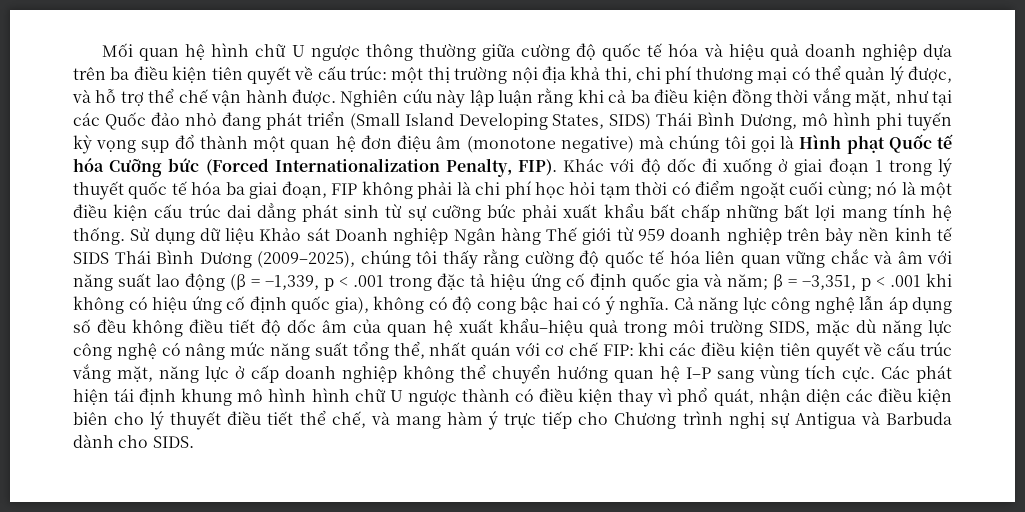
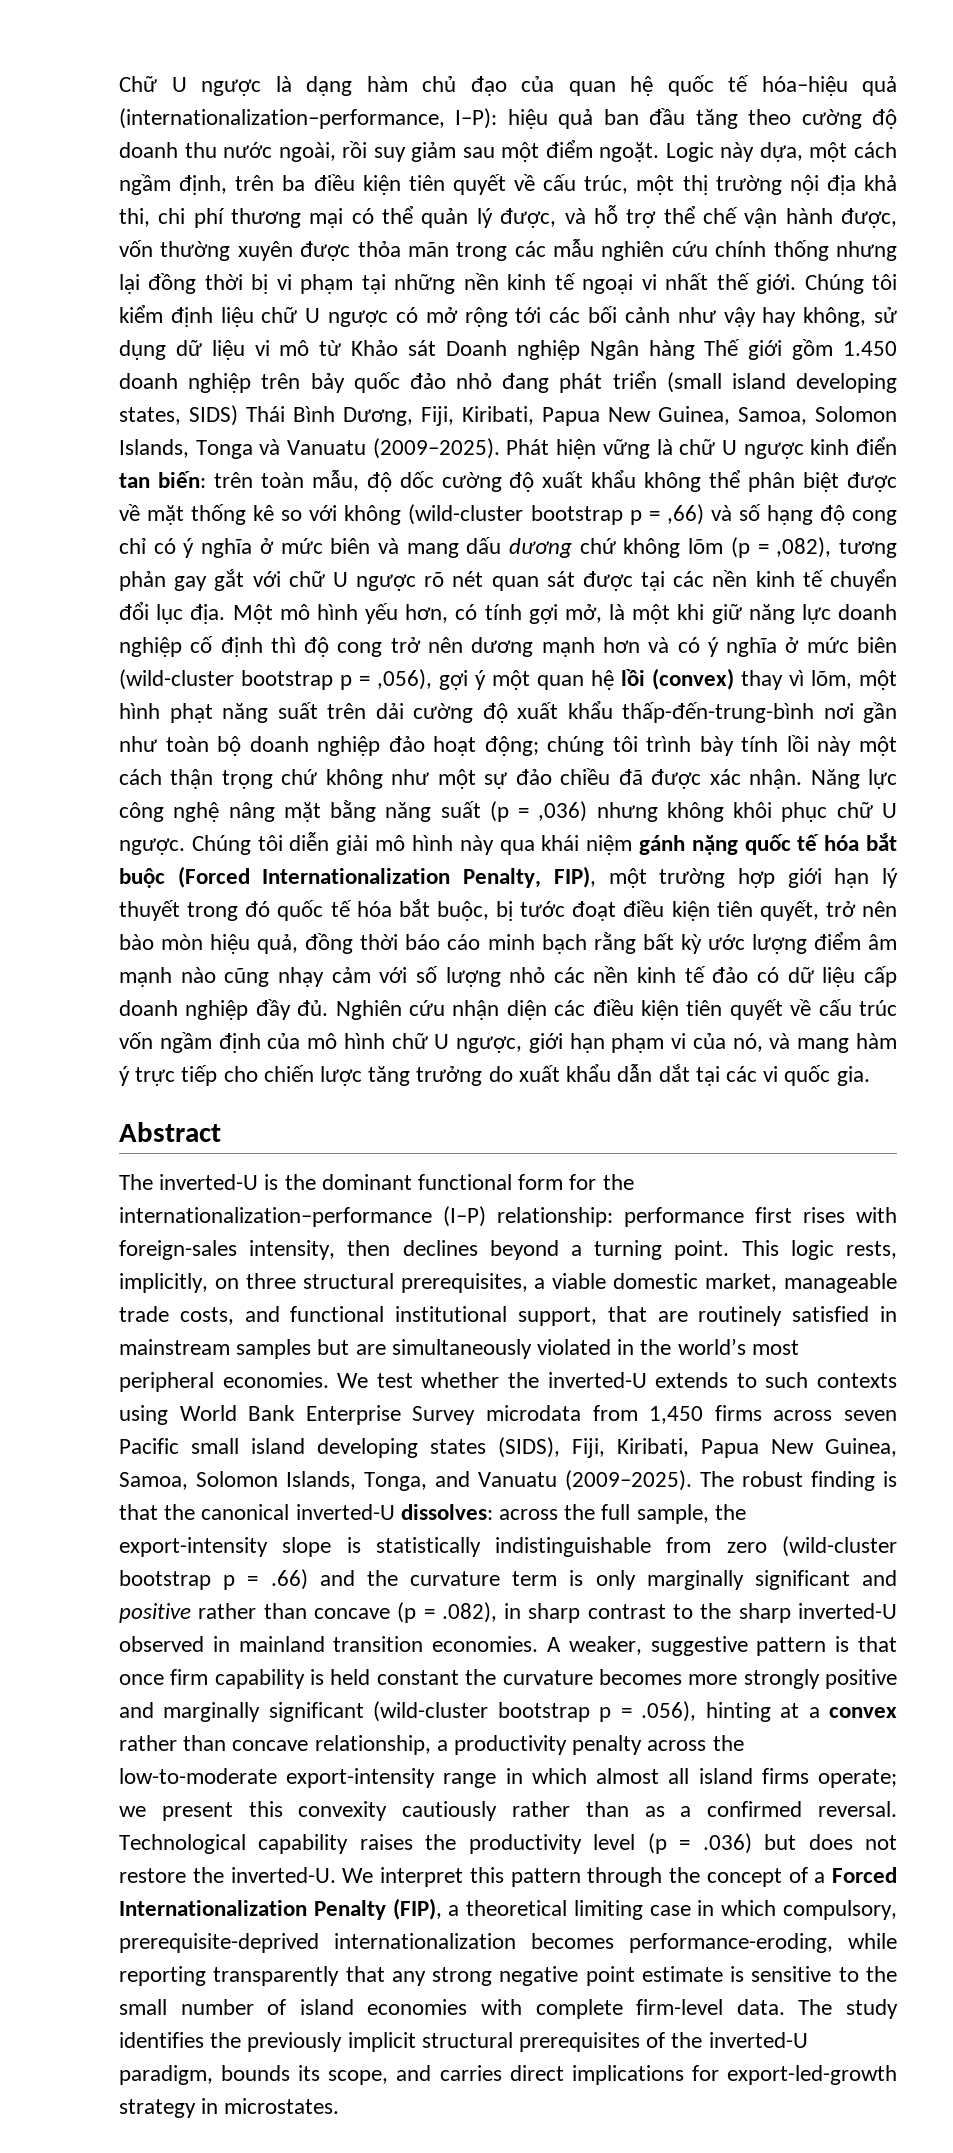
[102,43,952,61] Mối quan hệ hình chữ U ngược thông thường giữa cường độ quốc tế hóa và hiệu quả doanh nghiệp dựa -> [119,75,897,96] [119,108,898,129] [119,140,897,162] [119,174,228,195] Chữ U ngược là dạng hàm chủ đạo của quan hệ quốc tế hóa–hiệu quả (internationalization–performance, I–P): hiệu quả ban đầu tăng theo cường độ doanh thu nước ngoài, rồi suy giảm sau một điểm ngoặt. Logic này dựa, một cách ngầm định,
[350,66,387,80] trúc: -> [584,175,629,194] trúc,
[291,88,952,108] [73,111,953,131] [73,134,953,154] [73,158,952,177] [73,180,953,200] [73,203,952,222] [73,227,255,245] được. Nghiên cứu này lập luận rằng khi cả ba điều kiện đồng thời vắng mặt, như tại các Quốc đảo nhỏ đang phát triển (Small Island Developing States, SIDS) Thái Bình Dương, mô hình phi tuyến kỳ vọng sụp đổ thành một quan hệ đơn điệu âm (monotone negative) mà chúng tôi gọi là Hình phạt Quốc tế hóa Cưỡng bức (Forced Internationalization Penalty, FIP). Khác với độ dốc đi xuống ở giai đoạn 1 trong lý thuyết quốc tế hóa ba giai đoạn, FIP không phải là chi phí học hỏi tạm thời có điểm ngoặt cuối cùng; nó là một điều kiện cấu trúc dai dẳng phát sinh từ sự cưỡng bức phải xuất khẩu bất chấp những bất lợi mang tính hệ thống. Sử dụng dữ liệu -> [841,208,898,228] [119,239,897,261] [119,273,898,294] [119,305,898,327] [119,340,342,360] được, vốn thường xuyên được thỏa mãn trong các mẫu nghiên cứu chính thống nhưng lại đồng thời bị vi phạm tại những nền kinh tế ngoại vi nhất thế giới. Chúng tôi kiểm định liệu chữ U ngược có mở rộng tới các bối cảnh như vậy hay không, sử dụng dữ liệu vi mô từ
[616,227,665,241] từ 959 -> [792,339,898,360] gồm 1.450
[858,227,953,241] [73,249,952,269] [73,273,953,291] [73,296,952,315] [73,318,952,337] [73,341,665,360] nền kinh tế SIDS Thái Bình Dương (2009–2025), chúng tôi thấy rằng cường độ quốc tế hóa liên quan vững chắc và âm với năng suất lao động (β = −1,339, p < .001 trong đặc tả hiệu ứng cố định quốc gia và năm; β = −3,351, p < .001 khi không có hiệu ứng cố định quốc gia), không có độ cong bậc hai có ý nghĩa. Cả năng lực công nghệ lẫn áp dụng số đều không điều tiết độ dốc âm của quan hệ xuất khẩu–hiệu quả trong môi trường SIDS, mặc dù năng lực công nghệ có nâng mức năng suất tổng thể, nhất quán với cơ chế FIP: khi -> [353,371,897,393] [119,405,897,426] [119,437,898,459] [119,470,897,492] [119,504,897,525] [119,537,897,558] [119,569,897,591] [119,602,897,624] [119,636,897,657] [119,668,897,690] [119,701,897,723] [119,735,897,756] [119,768,898,789] [119,800,897,822] [119,832,897,855] [119,866,899,888] [119,899,897,921] [119,932,897,954] [119,966,897,987] [119,999,547,1020] quốc đảo nhỏ đang phát triển (small island developing states, SIDS) Thái Bình Dương, Fiji, Kiribati, Papua New Guinea, Samoa, Solomon Islands, Tonga và Vanuatu (2009–2025). Phát hiện vững là chữ U ngược kinh điển tan biến: trên toàn mẫu, độ dốc cường độ xuất khẩu không thể phân biệt được về mặt thống kê so với không (wild-cluster bootstrap p = ,66) và số hạng độ cong chỉ có ý nghĩa ở mức biên và mang dấu dương chứ không lõm (p = ,082), tương phản gay gắt với chữ U ngược rõ nét quan sát được tại các nền kinh tế chuyển đổi lục địa. Một mô hình yếu hơn, có tính gợi mở, là một khi giữ năng lực doanh nghiệp cố định thì độ cong trở nên dương mạnh hơn và có ý nghĩa ở mức biên (wild-cluster bootstrap p = ,056), gợi ý một quan hệ lồi (convex) thay vì lõm, một hình phạt năng suất trên dải cường độ xuất khẩu thấp-đến-trung-bình nơi gần như toàn bộ doanh nghiệp đảo hoạt động; chúng tôi trình bày tính lồi này một cách thận trọng chứ không như một sự đảo chiều đã được xác nhận. Năng lực công nghệ nâng mặt bằng năng suất (p = ,036) nhưng không khôi phục chữ U ngược. Chúng tôi diễn giải mô hình này qua khái niệm gánh nặng quốc tế hóa bắt buộc (Forced Internationalization Penalty, FIP), một trường hợp giới hạn lý thuyết trong đó quốc tế hóa bắt buộc, bị tước đoạt điều kiện tiên quyết, trở nên bào mòn hiệu quả, đồng thời báo cáo minh bạch rằng bất kỳ ước lượng điểm âm mạnh nào cũng nhạy cảm với số lượng nhỏ các nền kinh tế đảo có dữ liệu cấp doanh nghiệp đầy đủ. Nghiên cứu nhận diện
[72,364,952,384] [73,387,953,407] [73,410,366,430] vắng mặt, năng lực ở cấp doanh nghiệp không thể chuyển hướng quan hệ I–P sang vùng tích cực. Các phát hiện tái định khung mô hình hình chữ U ngược thành có điều kiện thay vì phổ quát, nhận diện các điều kiện biên cho lý thuyết điều tiết thể chế, -> [119,1032,763,1053] vốn ngầm định của mô hình chữ U ngược, giới hạn phạm vi của nó,
[614,411,952,429] [73,434,194,448] Chương trình nghị sự Antigua và Barbuda dành cho SIDS. -> [263,1064,870,1086] [119,1122,221,1142] [119,1174,634,1190] [119,1206,897,1227] [119,1240,898,1260] [119,1273,897,1293] [119,1306,897,1326] [119,1338,799,1359] [119,1372,898,1392] [119,1405,898,1425] [119,1437,897,1458] [119,1470,897,1491] [119,1504,746,1524] [119,1536,898,1557] [119,1569,897,1590] [119,1602,897,1623] [119,1636,897,1656] [119,1669,897,1689] [119,1701,898,1722] [119,1735,744,1755] [119,1768,897,1788] [119,1801,897,1821] [119,1833,898,1854] [119,1867,897,1887] [119,1898,898,1920] [119,1933,897,1953] [119,1966,897,1986] [119,1999,899,2019] [119,2032,808,2052] [119,2065,897,2085] [119,2098,340,2118] chiến lược tăng trưởng do xuất khẩu dẫn dắt tại các vi quốc gia. // Abstract // The inverted-U is the dominant functional form for the internationalization–performance (I–P) relationship: performance first rises with foreign-sales intensity, then declines beyond a turning point. This logic rests, implicitly, on three structural prerequisites, a viable domestic market, manageable trade costs, and functional institutional support, that are routinely satisfied in mainstream samples but are simultaneously violated in the world’s most peripheral economies. We test whether the inverted-U extends to such contexts using World Bank Enterprise Survey microdata from 1,450 firms across seven Pacific small island developing states (SIDS), Fiji, Kiribati, Papua New Guinea, Samoa, Solomon Islands, Tonga, and Vanuatu (2009–2025). The robust finding is that the canonical inverted-U dissolves: across the full sample, the export-intensity slope is statistically indistinguishable from zero (wild-cluster bootstrap p = .66) and the curvature term is only marginally significant and positive rather than concave (p = .082), in sharp contrast to the sharp inverted-U observed in mainland transition economies. A weaker, suggestive pattern is that once firm capability is held constant the curvature becomes more strongly positive and marginally significant (wild-cluster bootstrap p = .056), hinting at a convex rather than concave relationship, a productivity penalty across the low-to-moderate export-intensity range in which almost all island firms operate; we present this convexity cautiously rather than as a confirmed reversal. Technological capability raises the productivity level (p = .036) but does not restore the inverted-U. We interpret this pattern through the concept of a Forced Internationalization Penalty (FIP), a theoretical limiting case in which compulsory, prerequisite-deprived internationalization becomes performance-eroding, while reporting transparently that any strong negative point estimate is sensitive to the small number of island economies with complete firm-level data. The study identifies the previously implicit structural prerequisites of the inverted-U paradigm, bounds its scope, and carries direct implications for export-led-growth strategy in microstates.

